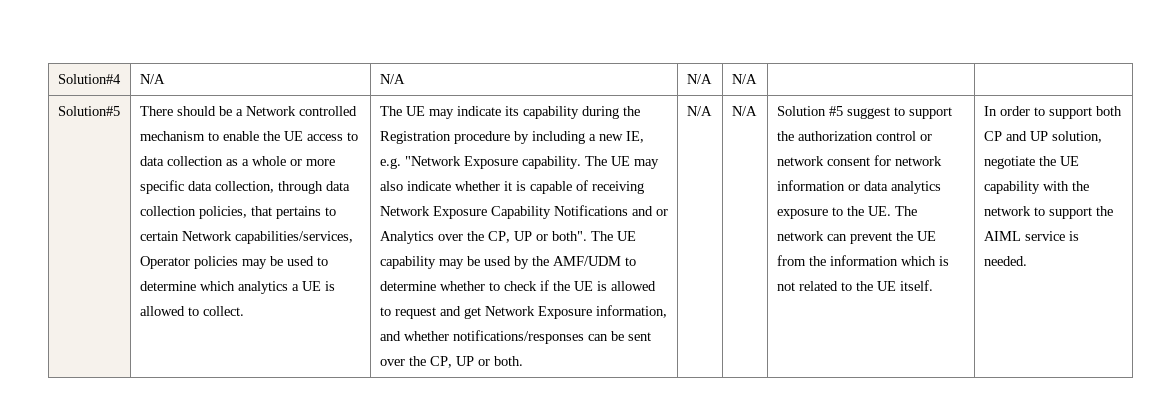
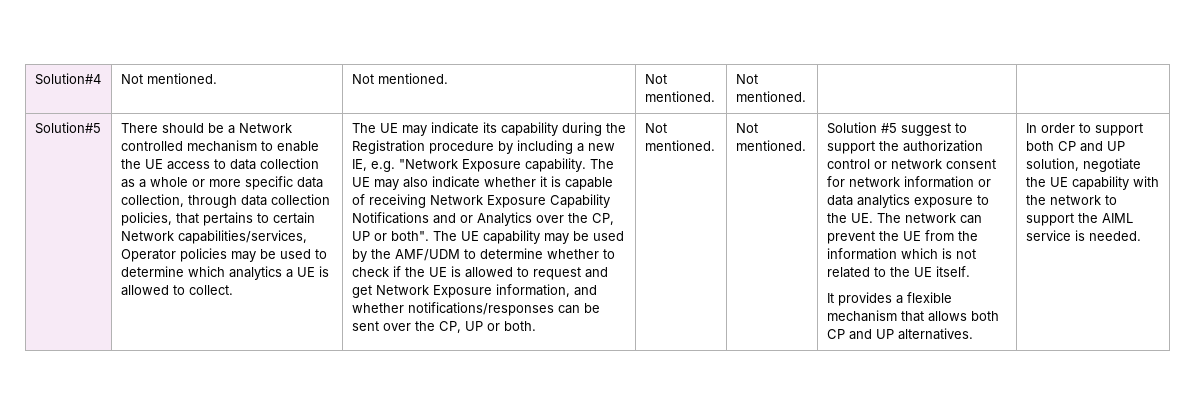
[139,74,165,84] [379,74,405,84] [686,74,712,84] [731,74,757,84] N/A | N/A | N/A | N/A -> [120,73,217,84] [351,73,448,84] [644,74,667,84] [644,91,715,102] [735,74,758,84] [735,91,806,102] Not mentioned. | Not mentioned. | Not mentioned. | Not mentioned.
[686,106,712,116] [731,106,757,116] N/A | N/A -> [644,123,667,133] [644,140,715,151] [735,123,758,133] [735,140,806,151] Not mentioned. | Not mentioned.
(933, 285) none -> [826,292,952,306] [826,310,999,322] [826,328,973,340] // It provides a flexible mechanism that allows both CP and UP alternatives.

